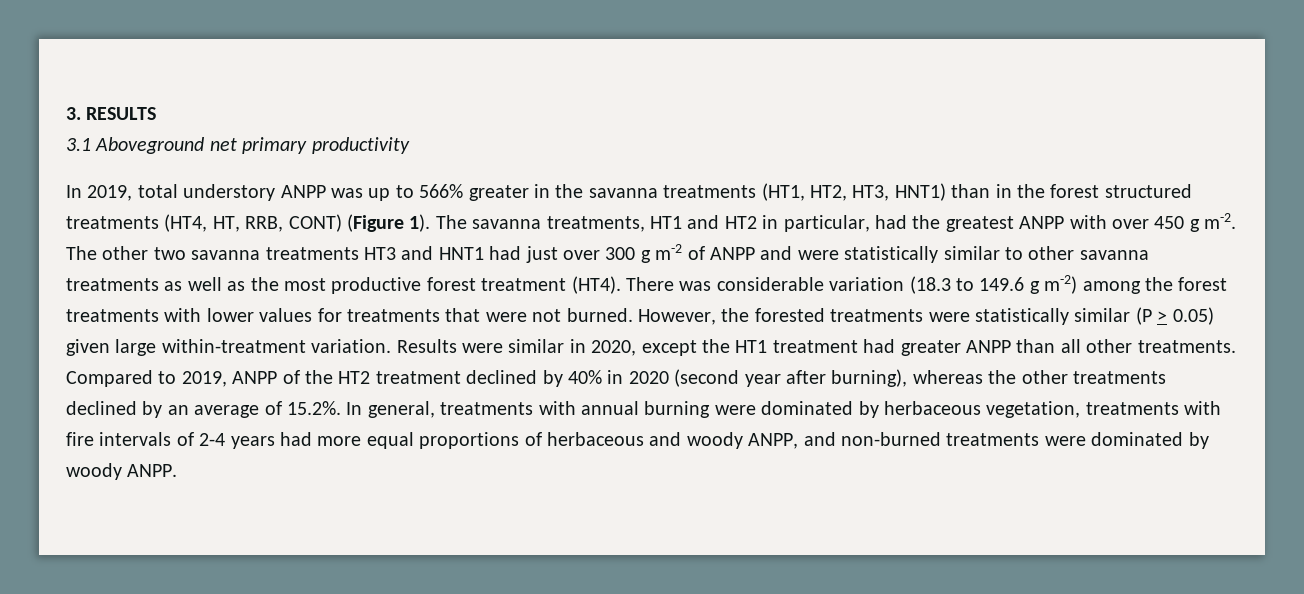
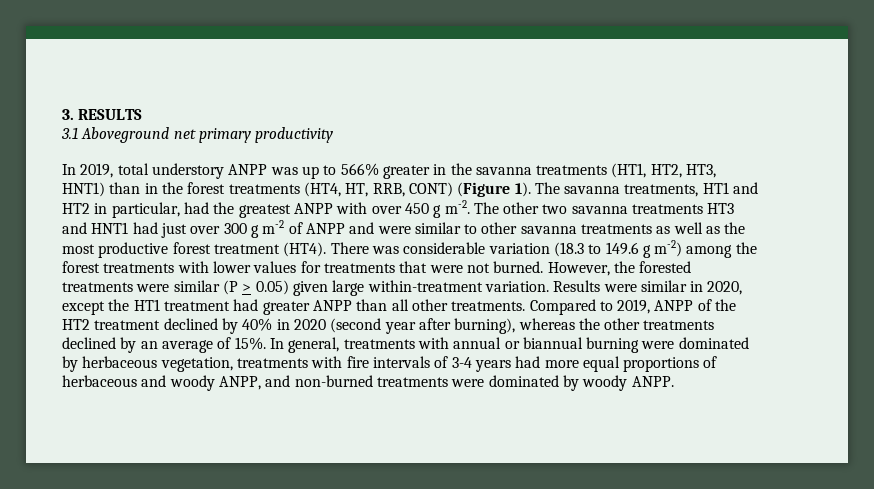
[1104,184,1192,198] structured -> (226, 188) none
[844,246,939,263] statistically -> (411, 230) none
[974,308,1069,325] statistically -> (170, 288) none
[287,401,341,415] 15.2%. -> [234,337,266,350] 15%.
(639, 408) none -> [504,337,583,349] or biannual
[199,433,226,446] 2-4 -> [451,357,472,368] 3-4

